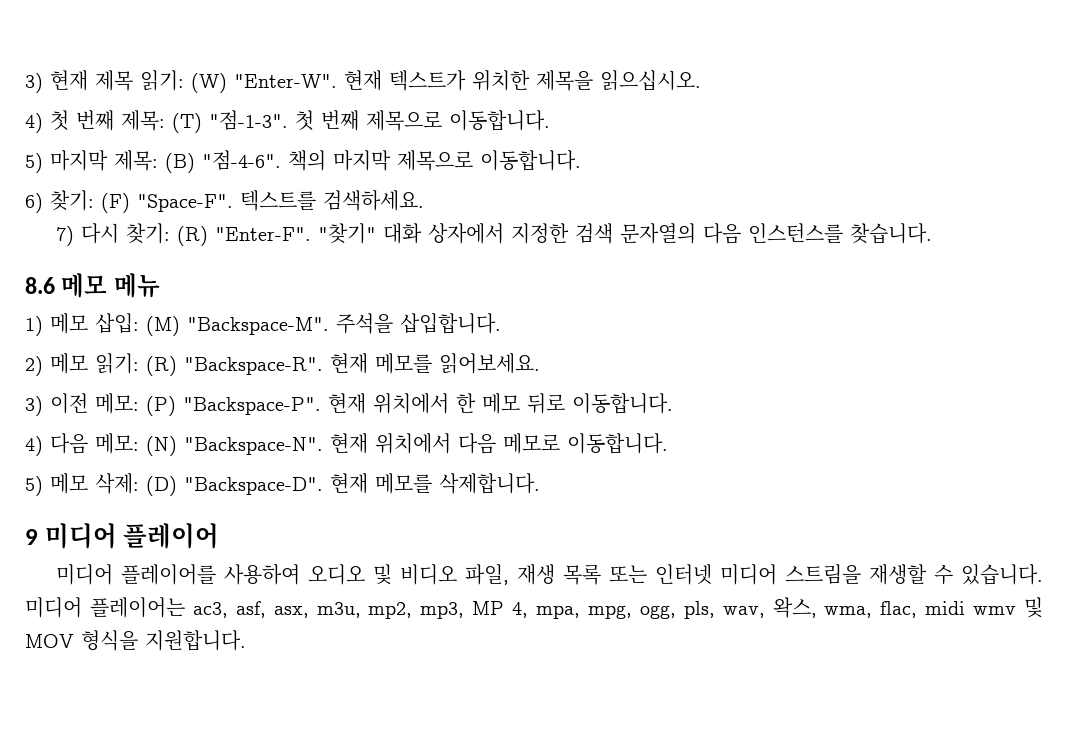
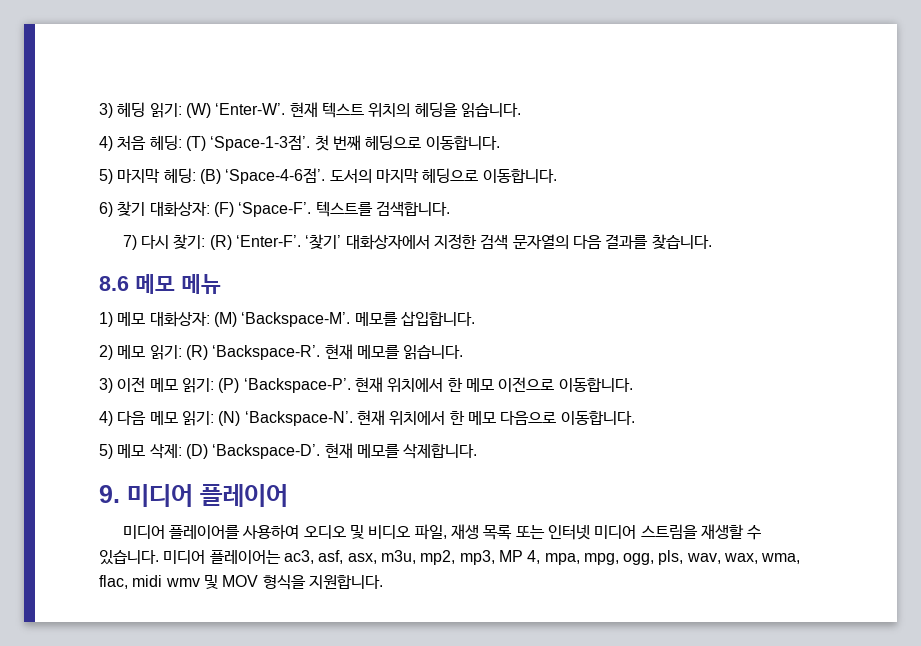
[25,70,701,93] [25,110,550,133] [25,150,581,173] [25,190,424,213] 3) 현재 제목 읽기: (W) "Enter-W". 현재 텍스트가 위치한 제목을 읽으십시오. // 4) 첫 번째 제목: (T) "점-1-3". 첫 번째 제목으로 이동합니다. // 5) 마지막 제목: (B) "점-4-6". 책의 마지막 제목으로 이동합니다. // 6) 찾기: (F) "Space-F". 텍스트를 검색하세요. -> [99,102,521,118] [99,135,500,151] [99,168,557,184] [99,201,450,217] 3) 헤딩 읽기: (W) ‘Enter-W’. 현재 텍스트 위치의 헤딩을 읽습니다. // 4) 처음 헤딩: (T) ‘Space-1-3점’. 첫 번째 헤딩으로 이동합니다. // 5) 마지막 헤딩: (B) ‘Space-4-6점’. 도서의 마지막 헤딩으로 이동합니다. // 6) 찾기 대화상자: (F) ‘Space-F’. 텍스트를 검색합니다.
[215,223,505,244] "Enter-F". "찾기" 대화 상자에서 -> [236,234,430,250] ‘Enter-F’. ‘찾기’ 대화상자에서
[748,223,844,243] 인스턴스를 -> [605,234,649,249] 결과를
[95,313,393,336] 삽입: (M) "Backspace-M". 주석을 -> [149,311,398,327] 대화상자: (M) ‘Backspace-M’. 메모를
[184,353,540,375] "Backspace-R". 현재 메모를 읽어보세요. -> [212,344,464,360] ‘Backspace-R’. 현재 메모를 읽습니다.
[95,393,565,416] 메모: (P) "Backspace-P". 현재 위치에서 한 메모 뒤로 -> [149,377,555,393] 메모 읽기: (P) ‘Backspace-P’. 현재 위치에서 한 메모 이전으로
[95,433,560,456] 메모: (N) "Backspace-N". 현재 위치에서 다음 메모로 -> [149,410,557,426] 메모 읽기: (N) ‘Backspace-N’. 현재 위치에서 한 메모 다음으로
[184,477,323,495] "Backspace-D". -> [212,444,321,459] ‘Backspace-D’.
[25,529,38,545] 9 -> [99,485,120,503] 9.
[772,597,817,618] 왁스, -> [724,553,759,564] wax,

